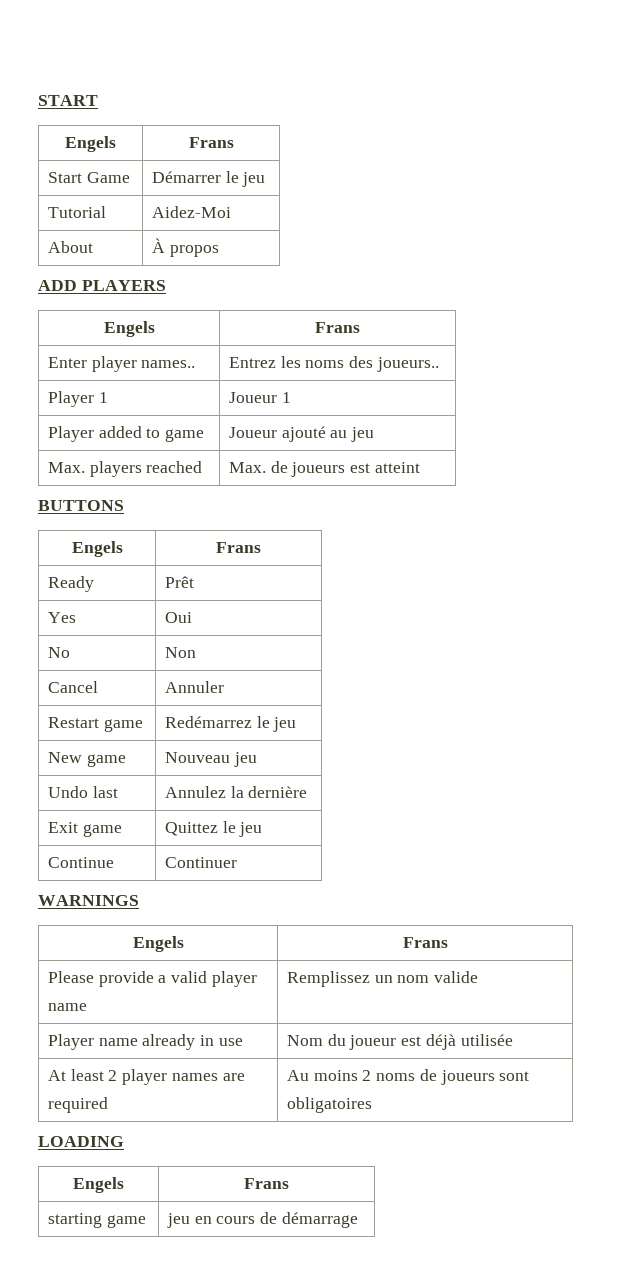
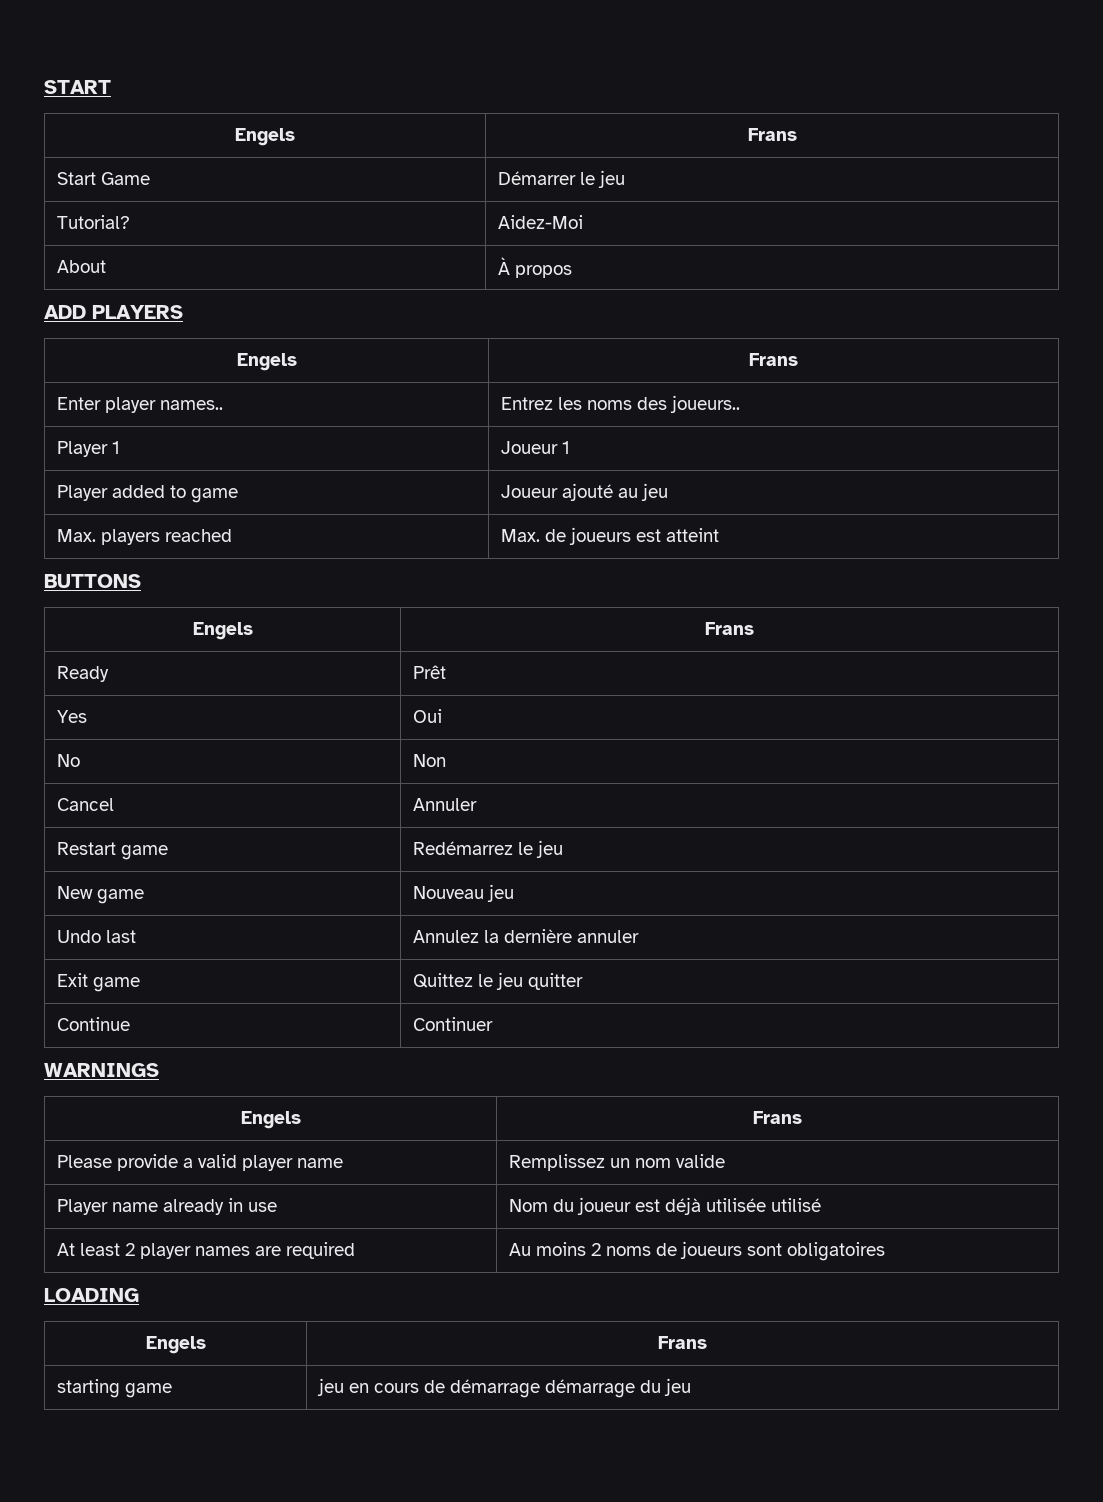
[47,206,106,218] Tutorial -> [56,215,130,229] Tutorial?
(308, 792) none -> [576,930,639,943] annuler
(263, 829) none -> [527,973,583,990] quitter
(513, 1040) none -> [770,1198,821,1212] utilisé
(358, 1220) none -> [544,1378,691,1398] démarrage du jeu

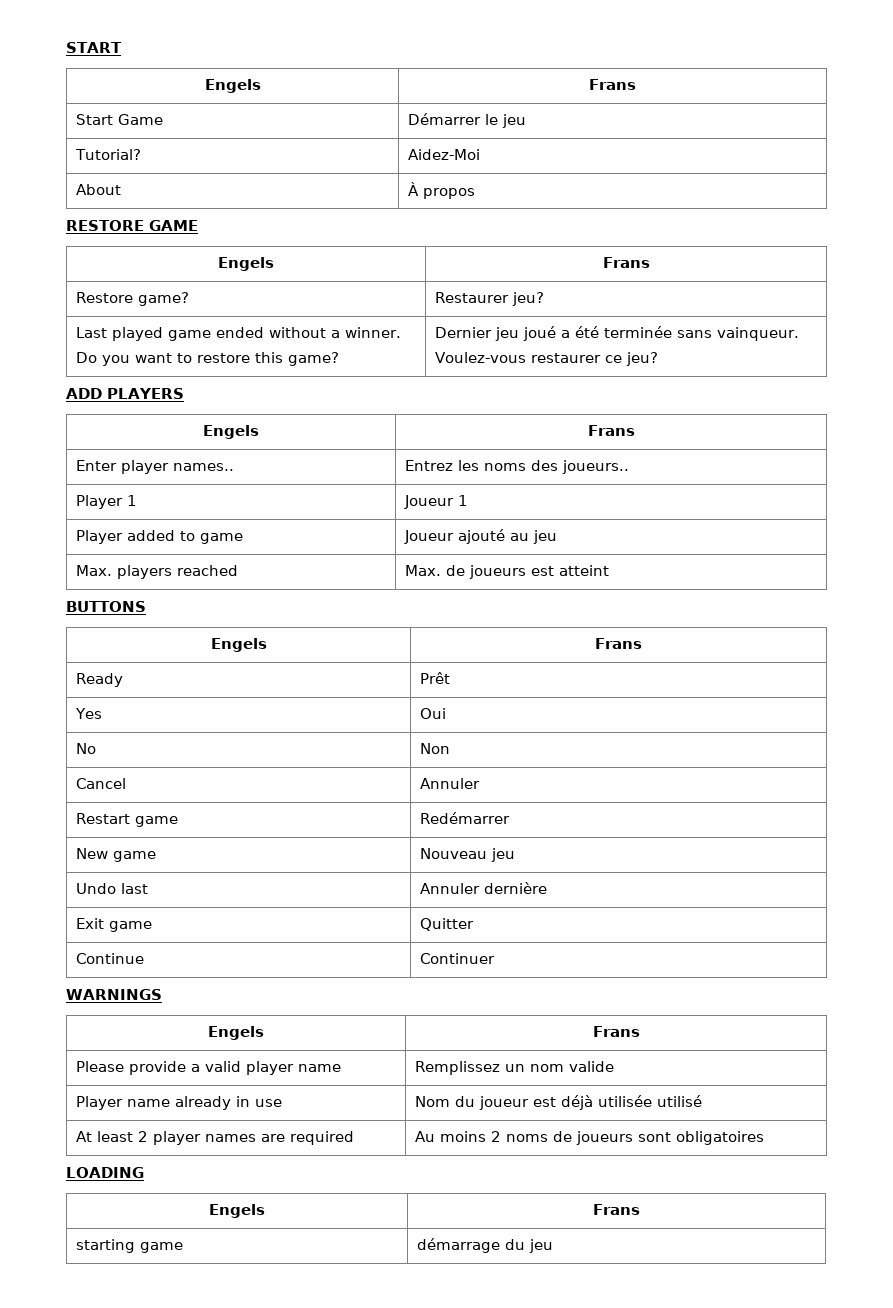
(572, 271) none -> [66,220,198,231] [218,257,274,271] [602,257,650,268] [75,292,189,306] [434,292,544,306] [75,327,401,341] [75,352,339,366] [434,326,799,341] [434,352,658,366] // RESTORE GAME // Engels | Frans // Restore game? | Restaurer jeu? // Last played game ended without a winner. // Do you want to restore this game? | Dernier jeu joué a été terminée sans vainqueur. // Voulez-vous restaurer ce jeu?
[412,840,563,858] Redémarrez le jeu -> [419,812,510,824] Redémarrer
[412,930,499,943] Annulez la -> [419,883,480,894] Annuler
[576,930,639,943] annuler -> (547, 888) none
[412,972,583,990] Quittez le jeu quitter -> [419,918,474,931] Quitter
[316,1378,540,1398] jeu en cours de démarrage -> (183, 1247) none

